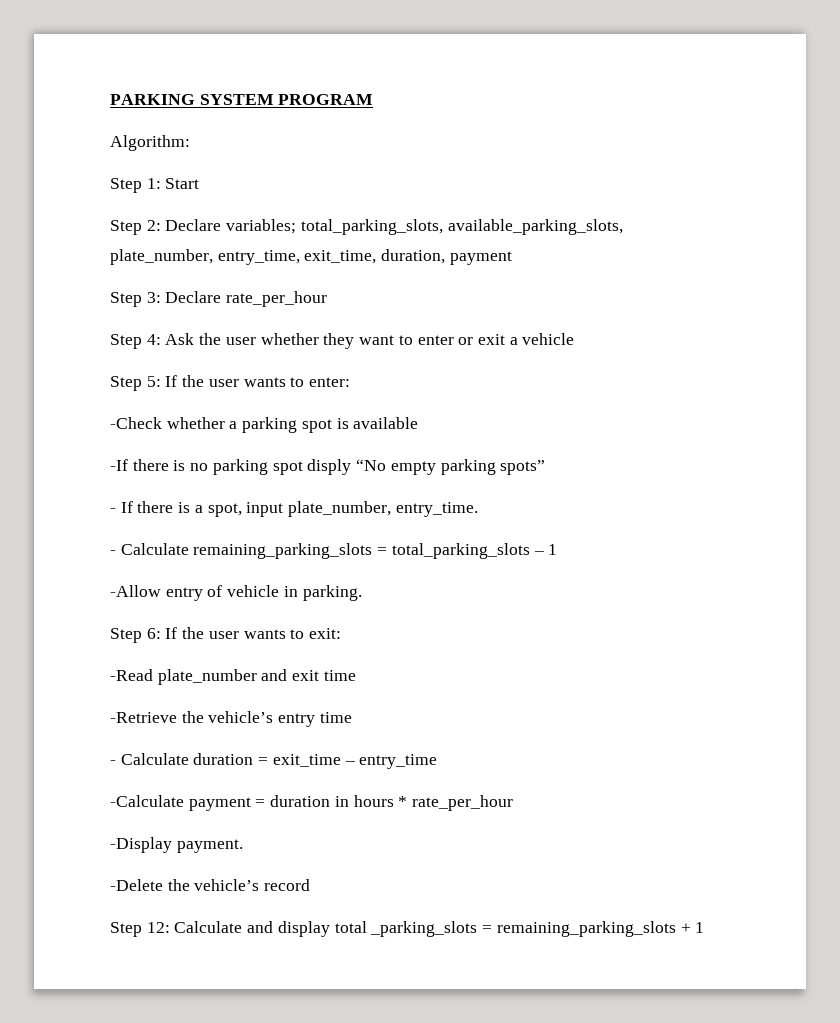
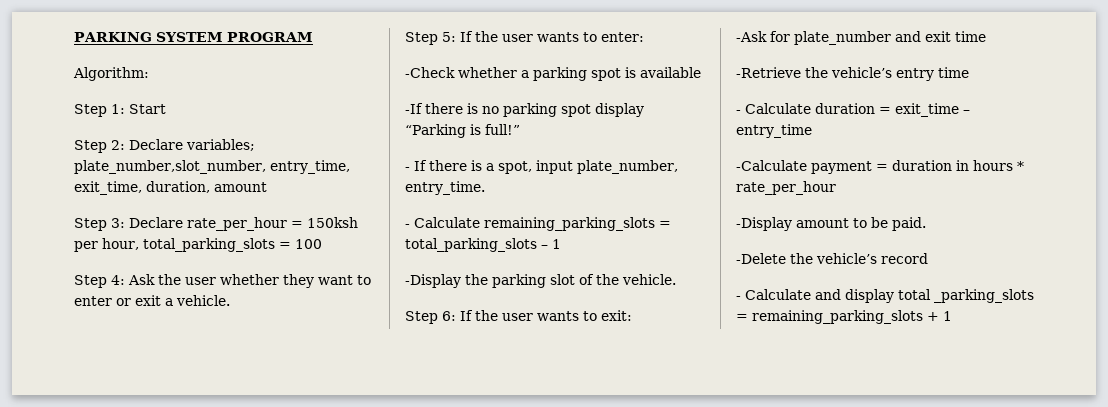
[300,219,623,235] [110,249,213,265] total_parking_slots, available_parking_slots, plate_number, -> [74,160,266,174] plate_number,slot_number,
[449,251,512,265] payment -> [214,182,267,192] amount
(328, 299) none -> [291,217,358,228] [74,238,322,252] = 150ksh per hour, total_parking_slots = 100
[522,333,575,345] vehicle -> [176,295,230,306] vehicle.
[307,459,546,475] disply “No empty parking spots” -> [595,103,644,117] [405,124,520,138] display “Parking is full!”
[110,585,362,601] -Allow entry of vehicle in parking. -> [405,274,676,288] -Display the parking slot of the vehicle.
[110,669,153,681] -Read -> [736,31,790,42] -Ask for
[176,839,243,853] payment. -> [796,217,926,231] amount to be paid.
[110,922,170,937] Step 12: -> [736,296,741,300] -

